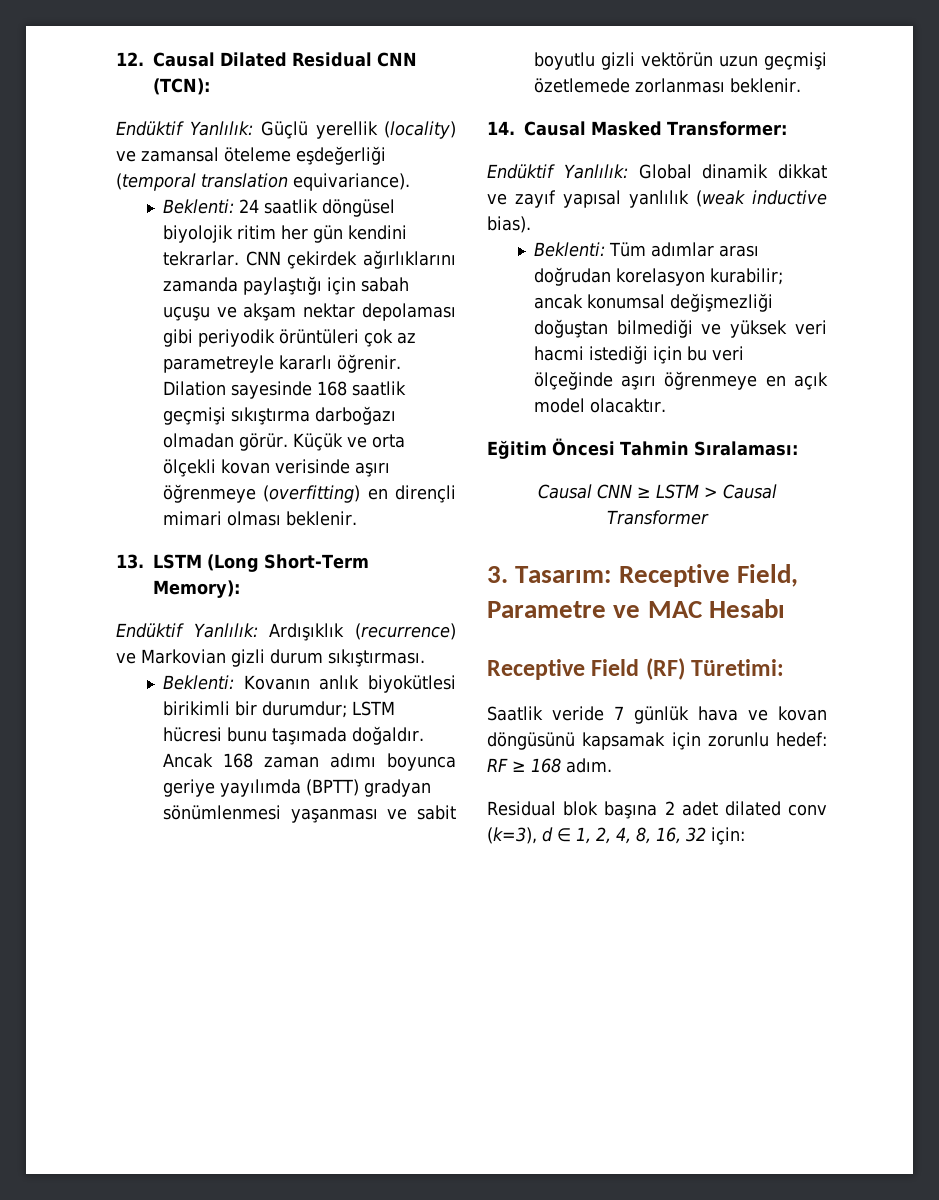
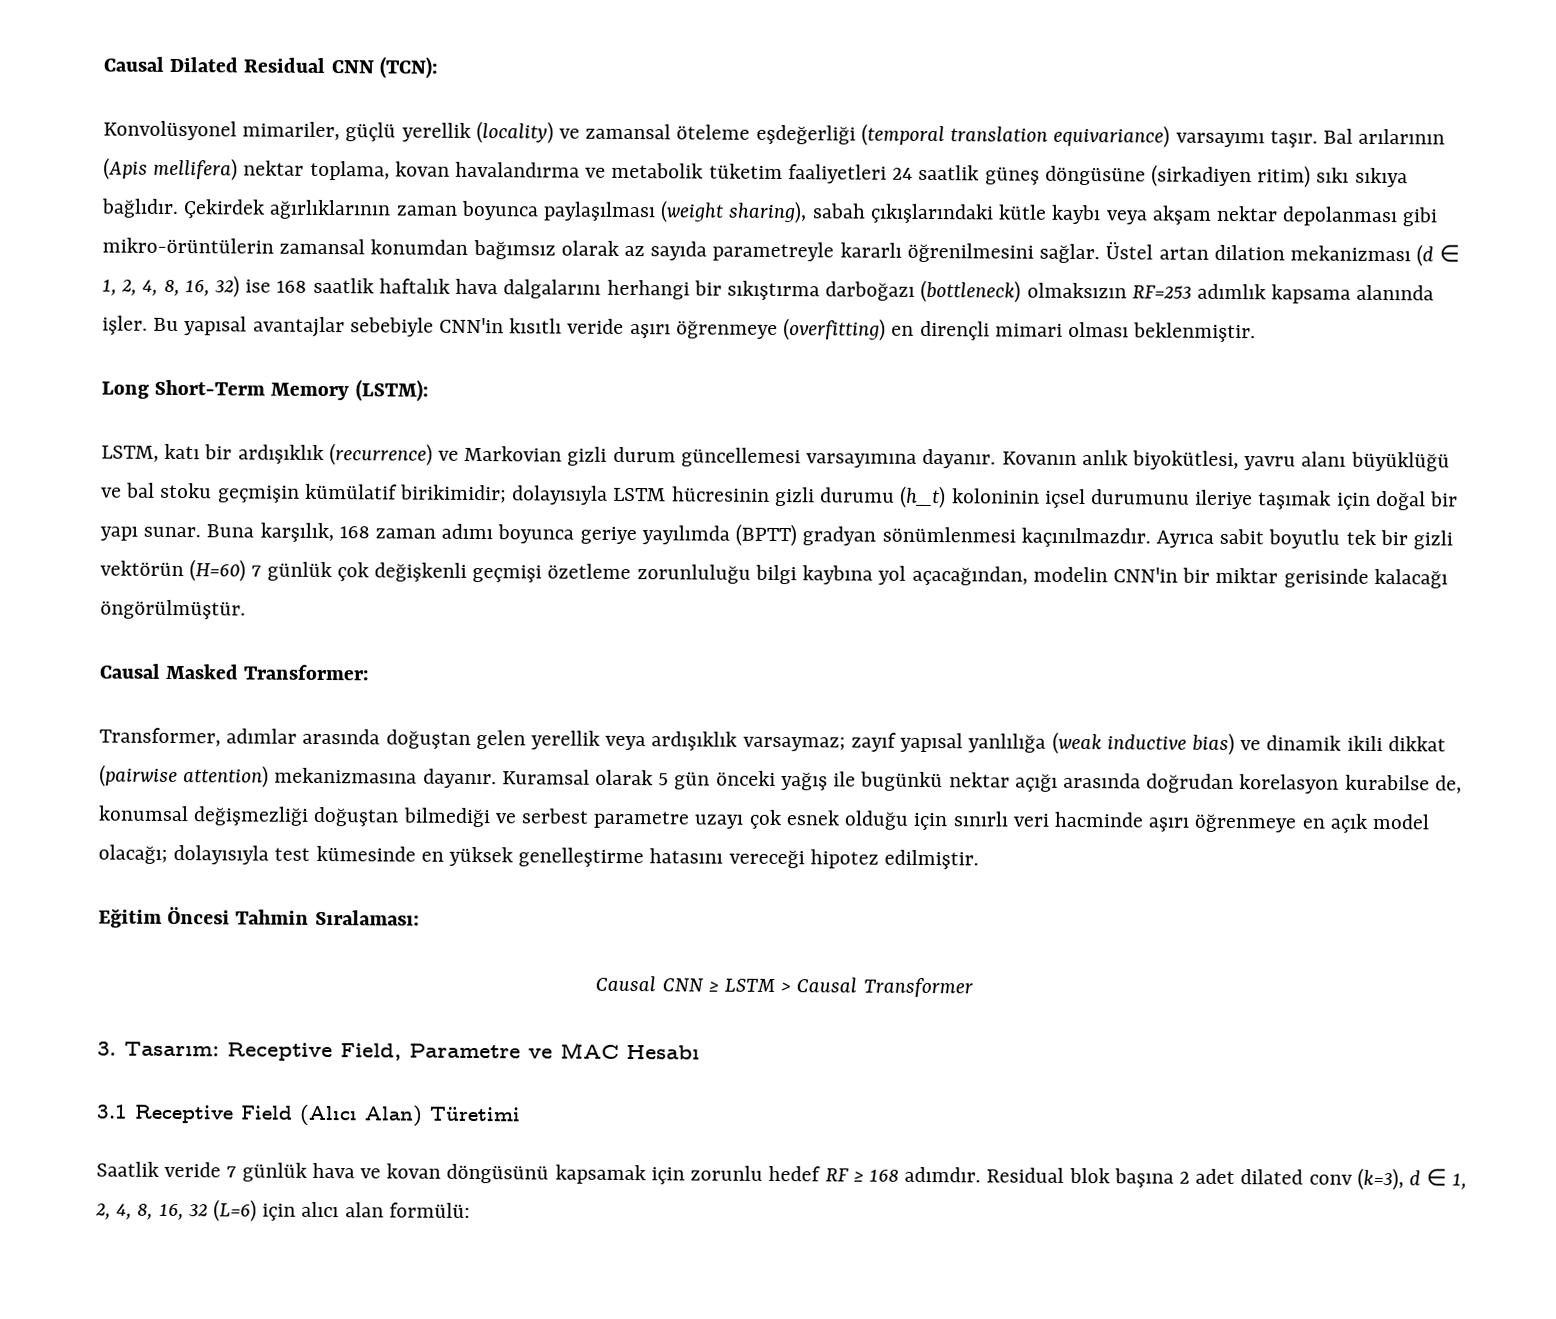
[116,52,144,66] 12. -> (103, 64) none
[116,121,308,139] Endüktif Yanlılık: Güçlü -> [103,120,397,142] Konvolüsyonel mimariler, güçlü
[293,173,410,191] [162,199,395,217] [162,225,407,243] [162,250,456,269] [162,276,409,295] [162,303,456,321] [162,329,416,347] [162,354,401,373] [162,381,406,399] [162,406,396,425] [162,433,405,451] [162,459,350,477] equivariance). // Beklenti: 24 saatlik döngüsel biyolojik ritim her gün kendini tekrarlar. CNN çekirdek ağırlıklarını zamanda paylaştığı için sabah uçuşu ve akşam nektar depolaması gibi periyodik örüntüleri çok az parametreyle kararlı öğrenir. Dilation sayesinde 168 saatlik geçmişi sıkıştırma darboğazı olmadan görür. Küçük ve orta ölçekli kovan verisinde -> [1053,124,1446,148] [103,157,1408,188] [101,198,1439,227] [102,237,1461,267] [102,275,1435,304] [102,315,625,338] equivariance) varsayımı taşır. Bal arılarının (Apis mellifera) nektar toplama, kovan havalandırma ve metabolik tüketim faaliyetleri 24 saatlik güneş döngüsüne (sirkadiyen ritim) sıkı sıkıya bağlıdır. Çekirdek ağırlıklarının zaman boyunca paylaşılması (weight sharing), sabah çıkışlarındaki kütle kaybı veya akşam nektar depolanması gibi mikro-örüntülerin zamansal konumdan bağımsız olarak az sayıda parametreyle kararlı öğrenilmesini sağlar. Üstel artan dilation mekanizması (d ∈ 1, 2, 4, 8, 16, 32) ise 168 saatlik haftalık hava dalgalarını herhangi bir sıkıştırma darboğazı (bottleneck) olmaksızın RF=253 adımlık kapsama alanında işler. Bu yapısal avantajlar sebebiyle CNN'in kısıtlı veride
[285,511,357,526] [116,554,369,572] [153,580,240,598] [116,623,345,641] beklenir. // 13. LSTM (Long Short-Term Memory): // Endüktif Yanlılık: Ardışıklık -> [1133,322,1257,343] [101,379,429,402] [101,443,324,464] beklenmiştir. // Long Short-Term Memory (LSTM): // LSTM, katı bir ardışıklık
[328,649,425,667] [162,675,456,693] [162,701,395,718] [162,726,424,745] [162,753,213,768] sıkıştırması. // Beklenti: Kovanın anlık biyokütlesi birikimli bir durumdur; LSTM hücresi bunu taşımada doğaldır. Ancak -> [680,447,1450,472] [101,482,1458,511] [100,522,334,543] güncellemesi varsayımına dayanır. Kovanın anlık biyokütlesi, yavru alanı büyüklüğü ve bal stoku geçmişin kümülatif birikimidir; dolayısıyla LSTM hücresinin gizli durumu (h_t) koloninin içsel durumunu ileriye taşımak için doğal bir yapı sunar. Buna karşılık,
[290,805,456,823] [533,52,827,70] [533,78,801,93] [487,121,787,136] [487,164,827,179] [487,193,507,205] yaşanması ve sabit boyutlu gizli vektörün uzun geçmişi özetlemede zorlanması beklenir. // 14. Causal Masked Transformer: // Endüktif Yanlılık: Global dinamik dikkat ve -> [1020,527,1453,550] [100,559,1448,589] [100,599,246,620] [99,663,370,681] [99,727,846,752] kaçınılmazdır. Ayrıca sabit boyutlu tek bir gizli vektörün (H=60) 7 günlük çok değişkenli geçmişi özetleme zorunluluğu bilgi kaybına yol açacağından, modelin CNN'in bir miktar gerisinde kalacağı öngörülmüştür. // Causal Masked Transformer: // Transformer, adımlar arasında doğuştan gelen yerellik veya ardışıklık varsaymaz;
[629,190,689,208] yanlılık -> [968,733,1047,753] yanlılığa
[487,216,531,233] [533,242,759,257] [533,267,783,286] [533,294,583,309] bias). // Beklenti: Tüm adımlar arası doğrudan korelasyon kurabilir; ancak -> [1191,732,1446,756] [99,764,1462,794] bias) ve dinamik ikili dikkat (pairwise attention) mekanizmasına dayanır. Kuramsal olarak 5 gün önceki yağış ile bugünkü nektar açığı arasında doğrudan korelasyon kurabilse de,
[730,320,827,338] [533,345,744,364] [533,371,613,390] yüksek veri hacmi istediği için bu veri ölçeğinde -> [521,808,1143,831] serbest parametre uzayı çok esnek olduğu için sınırlı veri hacminde
[589,398,666,413] olacaktır. -> [98,844,980,870] olacağı; dolayısıyla test kümesinde en yüksek genelleştirme hatasını vereceği hipotez edilmiştir.
(785, 608) none -> [96,1104,128,1119] 3.1
[645,658,785,680] (RF) Türetimi: -> [299,1104,521,1127] (Alıcı Alan) Türetimi
[776,732,827,747] hedef: -> [768,1165,822,1182] hedef
[566,758,612,773] adım. // -> [904,1166,982,1183] adımdır.
[711,827,745,845] için: -> [213,1199,470,1222] (L=6) için alıcı alan formülü:

